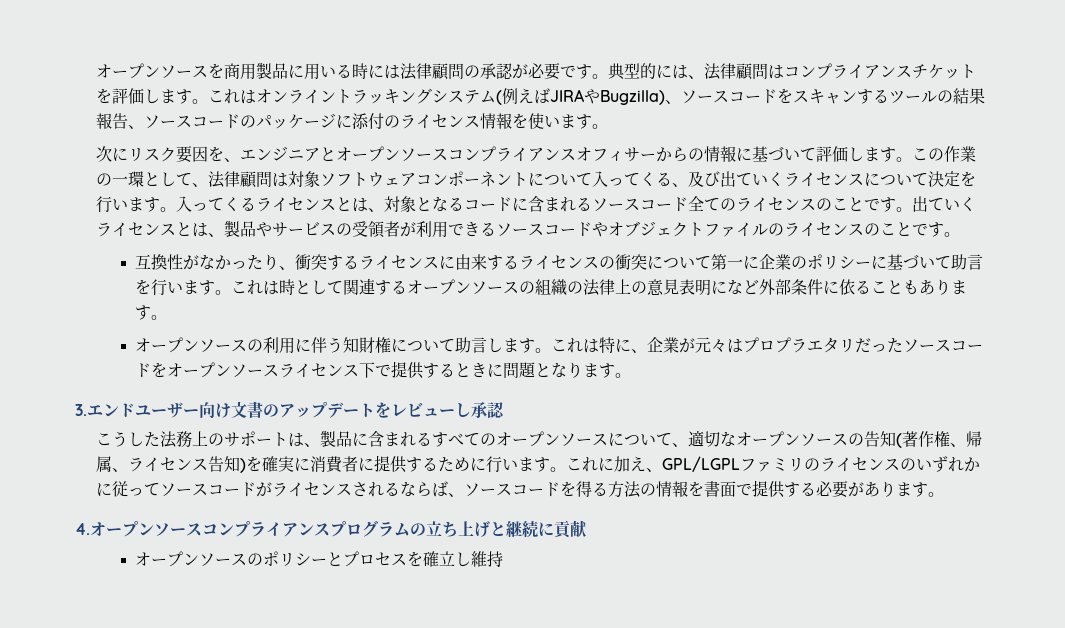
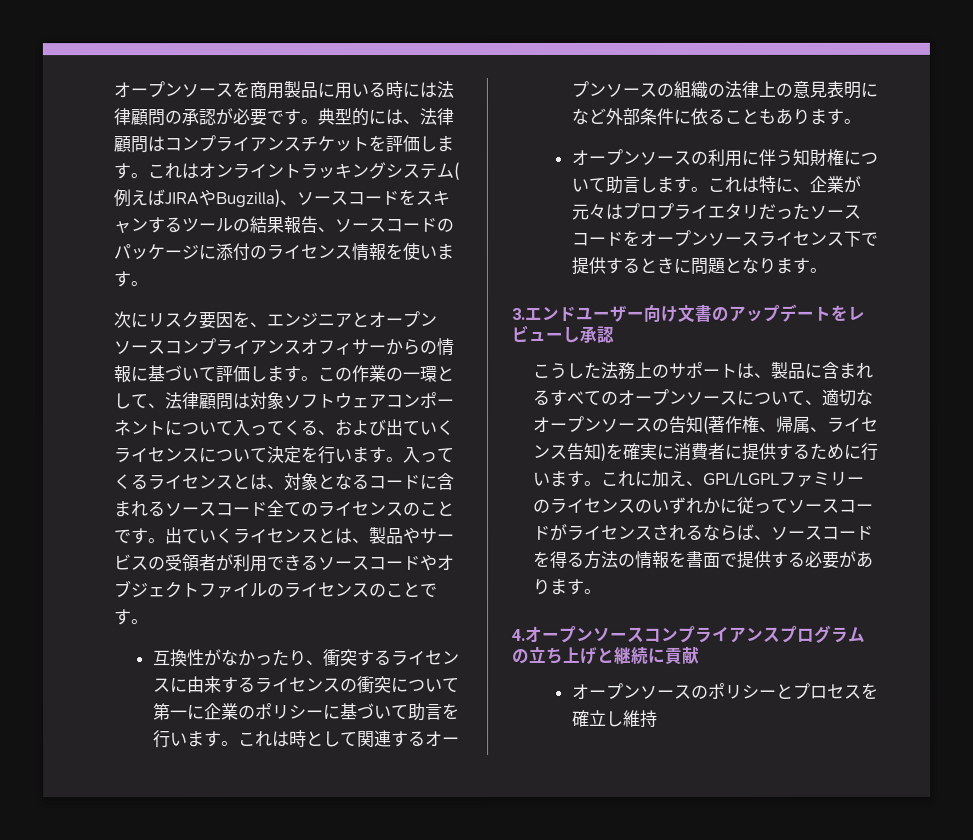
[688,171,705,187] 及 -> [333,419,370,436] およ
(808, 346) none -> [689,204,708,219] イ
(805, 464) none -> [846,476,865,485] ー

